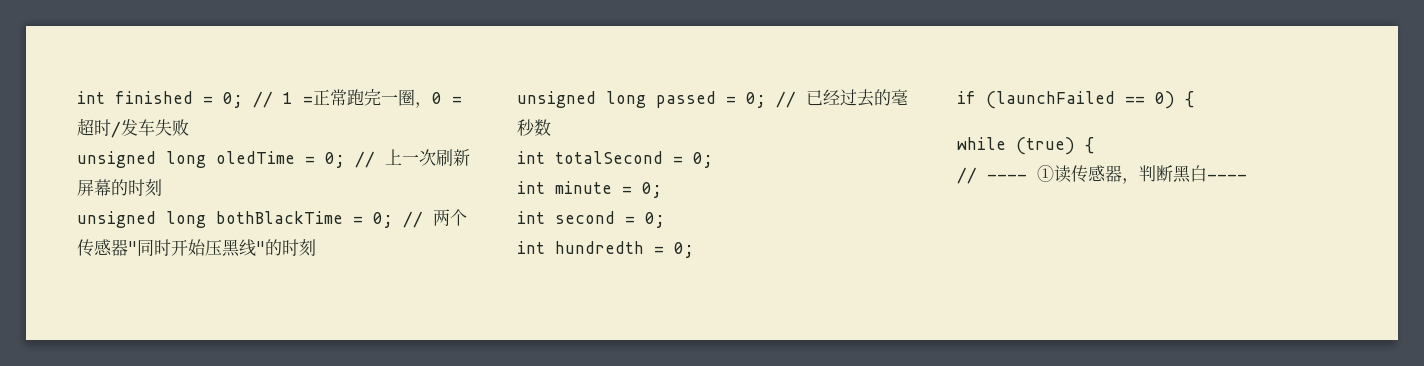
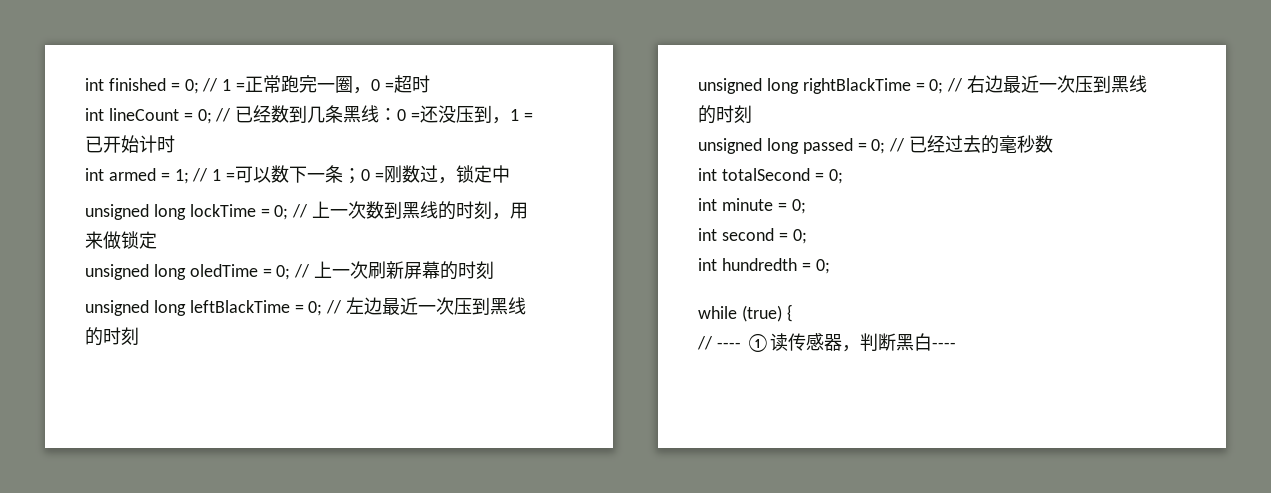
[111,119,189,138] /发车失败 -> [85,105,534,124] [85,135,175,153] [85,165,511,184] [85,201,529,220] [85,231,157,249] // int lineCount = 0; // 已经数到几条黑线：0 =还没压到，1 =已开始计时 // int armed = 1; // 1 =可以数下一条；0 =刚数过，锁定中 // unsigned long lockTime = 0; // 上一次数到黑线的时刻，用来做锁定
[216,209,467,228] [77,239,265,257] bothBlackTime = 0; // 两个传感器"同时开始压黑线" -> [189,297,527,316] [85,327,139,346] [698,75,1148,94] leftBlackTime = 0; // 左边最近一次压到黑线的时刻 // unsigned long rightBlackTime = 0; // 右边最近一次压到黑线
[957,91,1194,109] // if (launchFailed == 0) { -> (830, 266) none

